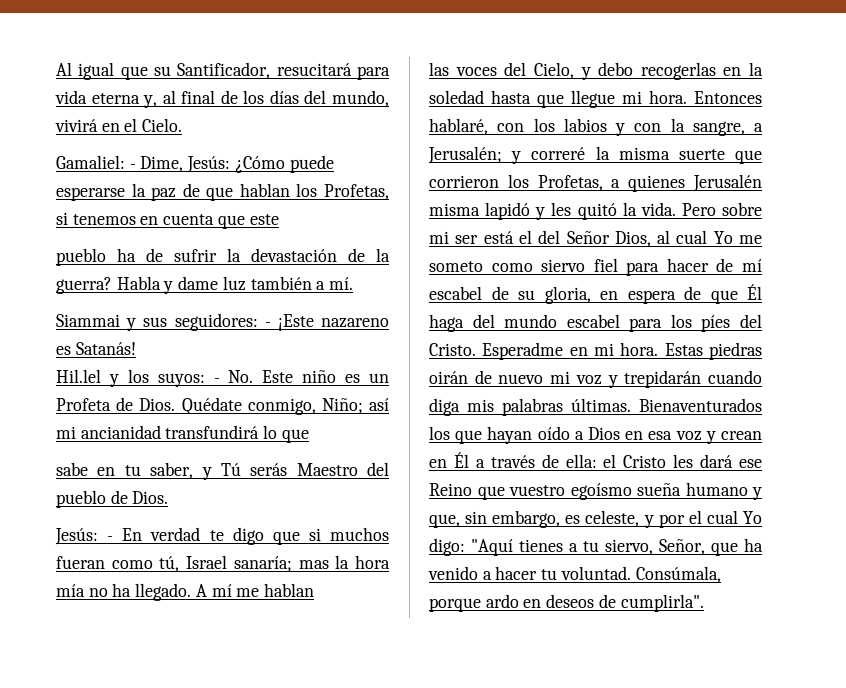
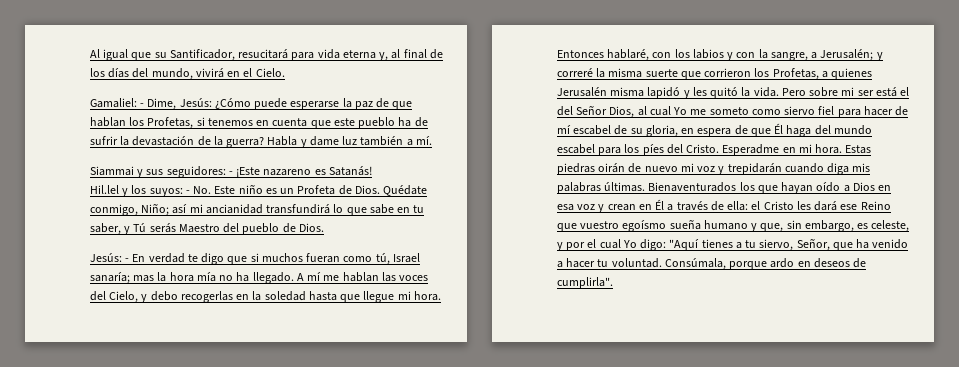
(279, 219) // -> (355, 122) none
(309, 436) // -> (367, 211) none
(315, 590) // -> (379, 277) none

